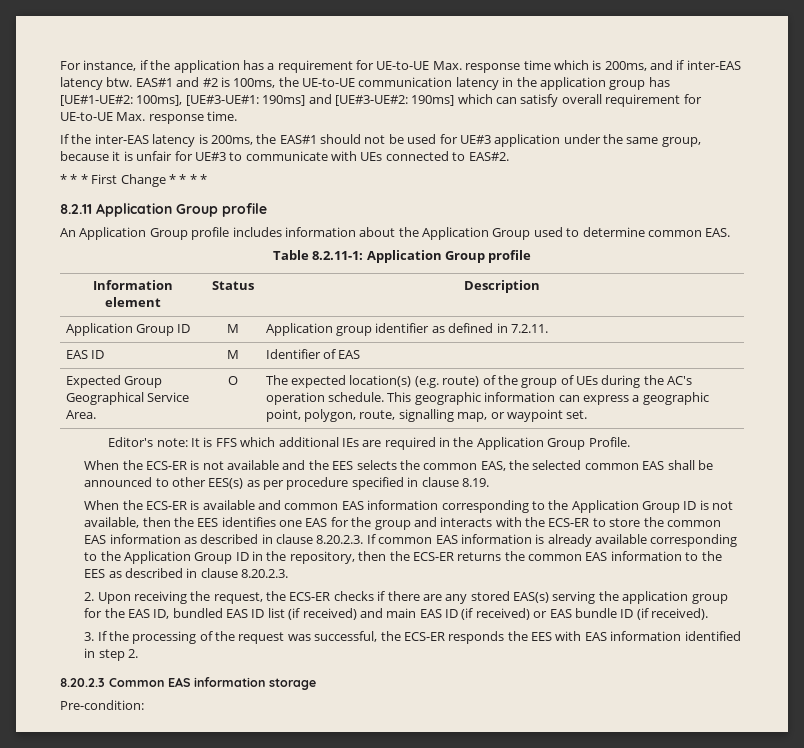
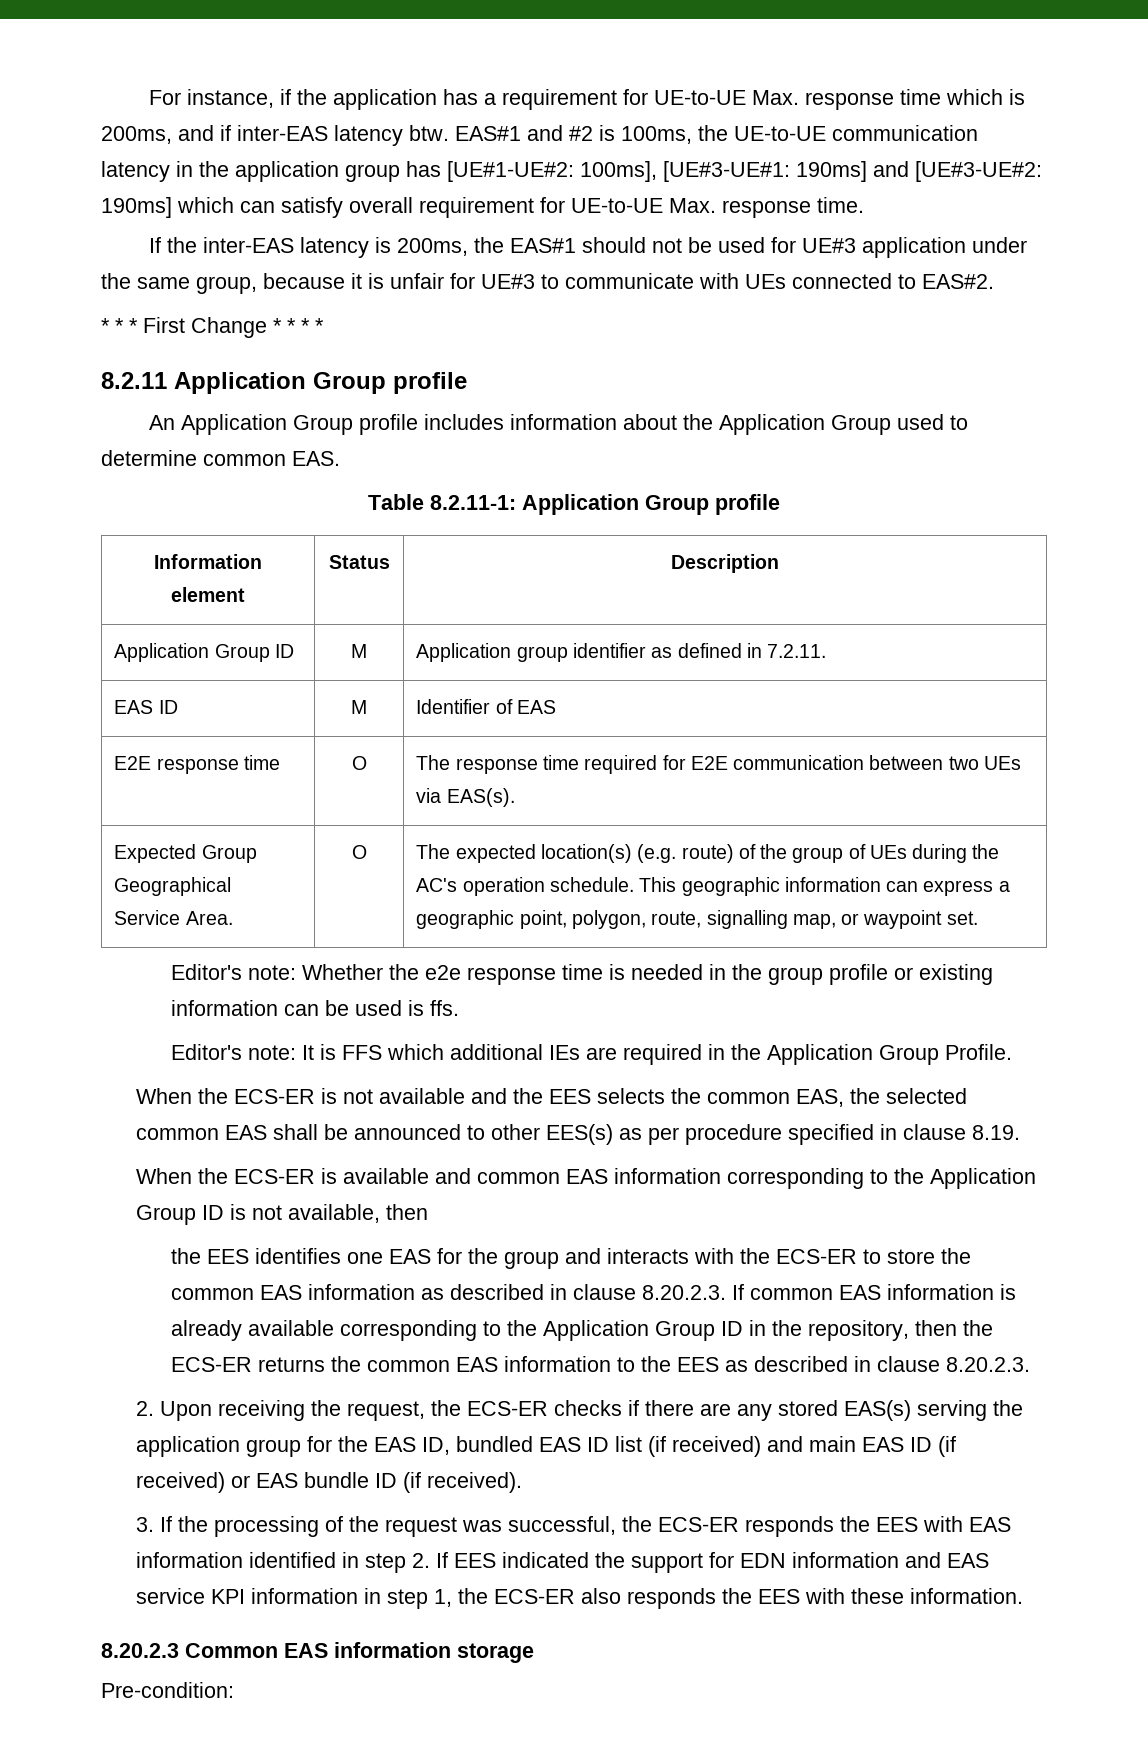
(361, 354) none -> [114,755,280,774] [351,756,367,770] [416,755,1021,774] [416,788,515,807] // E2E response time | O | The response time required for E2E communication between two UEs via EAS(s).
(588, 414) none -> [171,964,994,985] [171,1000,460,1016] // Editor's note: Whether the e2e response time is needed in the group profile or existing information can be used is ffs.
(171, 522) none -> (429, 1212) //
(138, 653) none -> [436,1552,990,1573] [136,1588,1024,1609] If EES indicated the support for EDN information and EAS service KPI information in step 1, the ECS-ER also responds the EES with these information.

